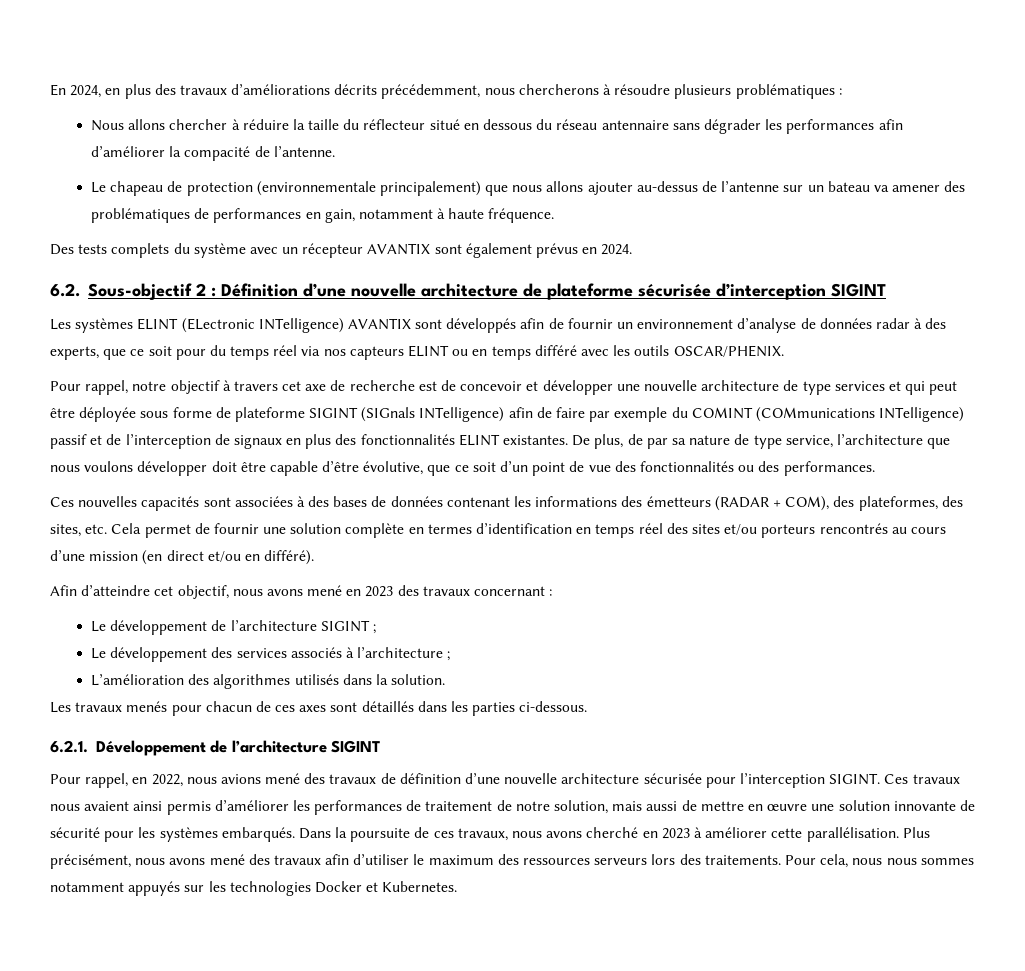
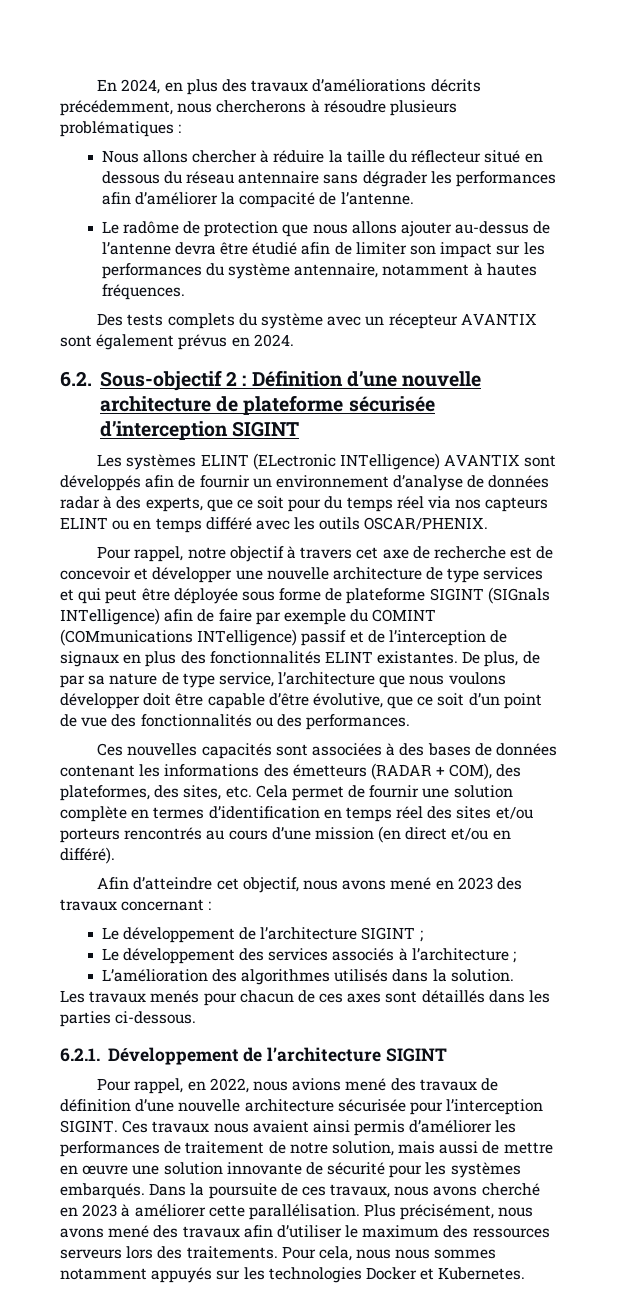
[110,181,164,196] chapeau -> [122,221,179,234] radôme
[256,181,481,196] (environnementale principalement) -> (279, 229) none
[783,181,966,192] [91,208,555,223] sur un bateau va amener des problématiques de performances en gain, notamment à haute fréquence. -> [174,242,545,258] [101,263,537,279] [101,284,185,300] devra être étudié afin de limiter son impact sur les performances du système antennaire, notamment à hautes fréquences.

